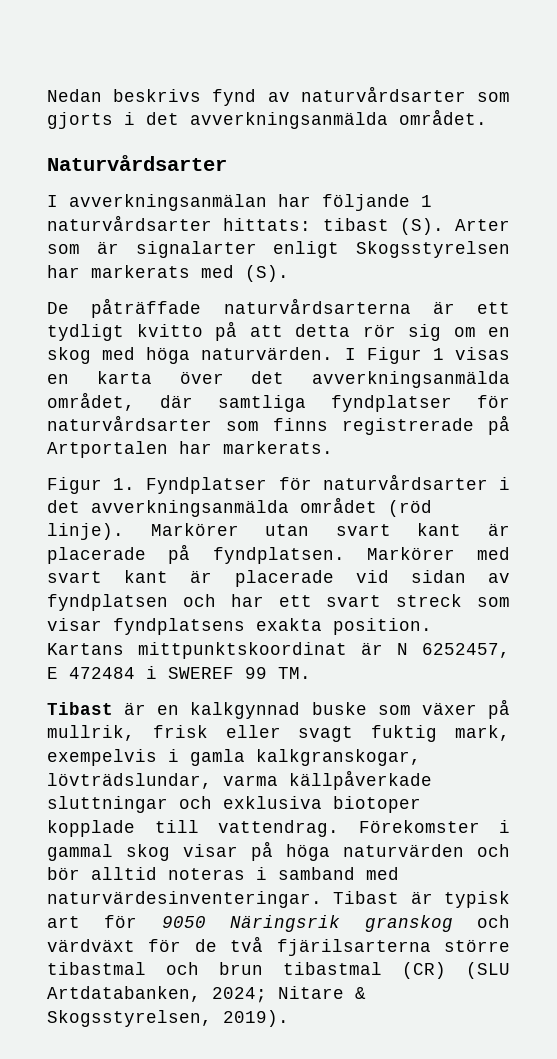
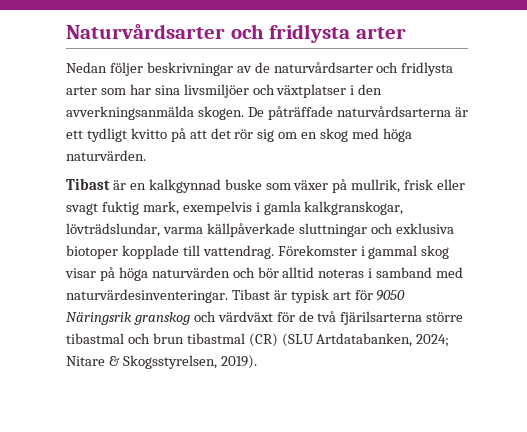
[47,86,510,106] [47,109,487,129] [47,155,227,171] [47,194,432,211] [47,215,510,235] [47,241,510,258] [47,265,289,282] Nedan beskrivs fynd av naturvårdsarter som gjorts i det avverkningsanmälda området. // Naturvårdsarter // I avverkningsanmälan har följande 1 naturvårdsarter hittats: tibast (S). Arter som är signalarter enligt Skogsstyrelsen har markerats med (S). // -> [66,24,406,43] [66,62,454,76] [66,84,383,98] [66,106,244,120] Naturvårdsarter och fridlysta arter // Nedan följer beskrivningar av de naturvårdsarter och fridlysta arter som har sina livsmiljöer och växtplatser i den avverkningsanmälda skogen.
[295,324,350,337] detta -> [210,128,231,139] det
[344,347,511,364] [47,371,510,388] [47,392,510,412] [47,415,510,435] [47,441,333,458] [47,474,510,494] [47,497,432,517] [47,523,511,540] [47,544,510,564] [47,570,511,587] [47,594,510,611] [47,618,432,635] [47,642,510,659] [47,666,311,679] I Figur 1 visas en karta över det avverkningsanmälda området, där samtliga fyndplatser för naturvårdsarter som finns registrerade på Artportalen har markerats. // Figur 1. Fyndplatser för naturvårdsarter i det avverkningsanmälda området (röd linje). Markörer utan svart kant är placerade på fyndplatsen. Markörer med svart kant är placerade vid sidan av fyndplatsen och har ett svart streck som visar fyndplatsens exakta position. Kartans mittpunktskoordinat är N 6252457, E 472484 i SWEREF 99 TM. -> (146, 155) none

